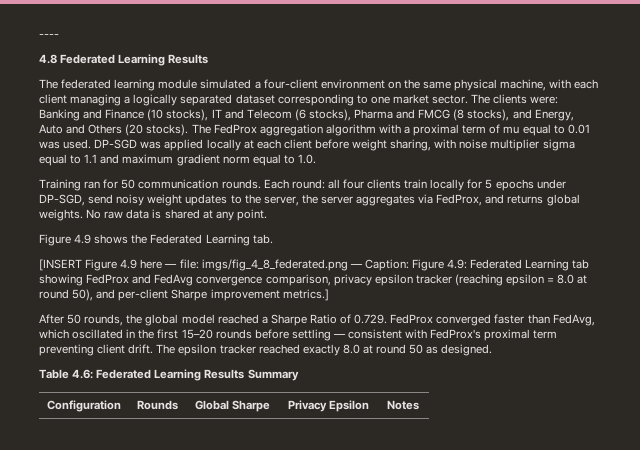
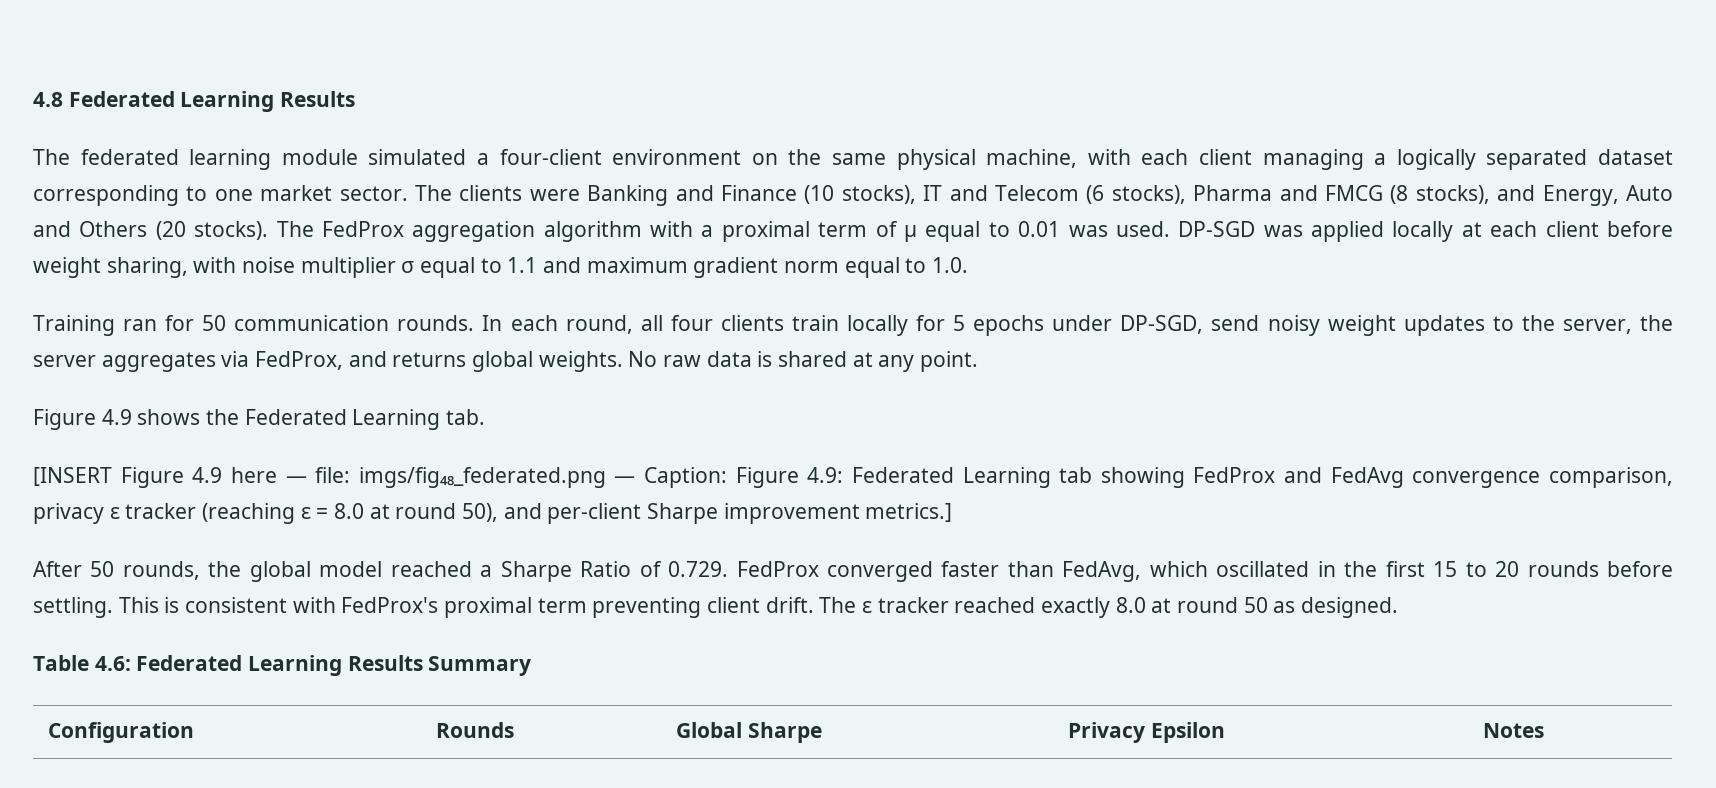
[39,34,59,38] ---- // -> (33, 99) none
[530,96,559,104] were: -> [529,189,580,201] were
[503,126,520,134] mu -> [903,225,917,242] μ
[542,139,575,151] sigma -> [401,261,415,273] σ
[263,179,325,189] Each round: -> [482,315,633,334] In each round,
[201,259,348,271] imgs/fig_4_8_federated.png -> [358,467,606,488] imgs/fig₄₈_federated.png
[374,274,413,286] epsilon -> [109,507,120,519] ε
[506,274,545,286] epsilon -> [300,507,311,519] ε
[181,329,346,341] 15–20 rounds before settling — -> [1433,561,1674,577] [33,597,180,618] 15 to 20 rounds before settling. This is
[178,344,217,356] epsilon -> [862,601,873,613] ε

